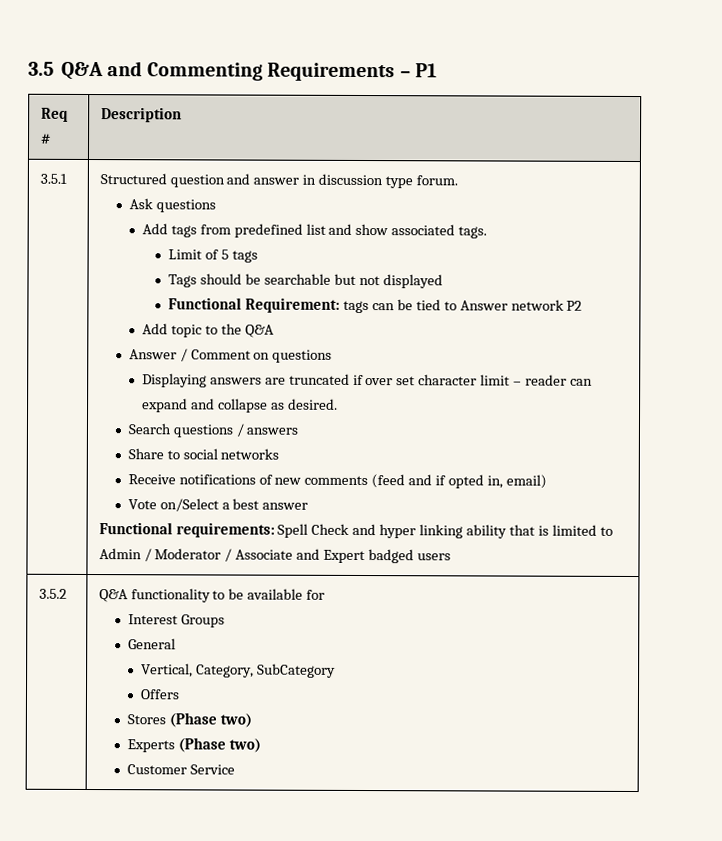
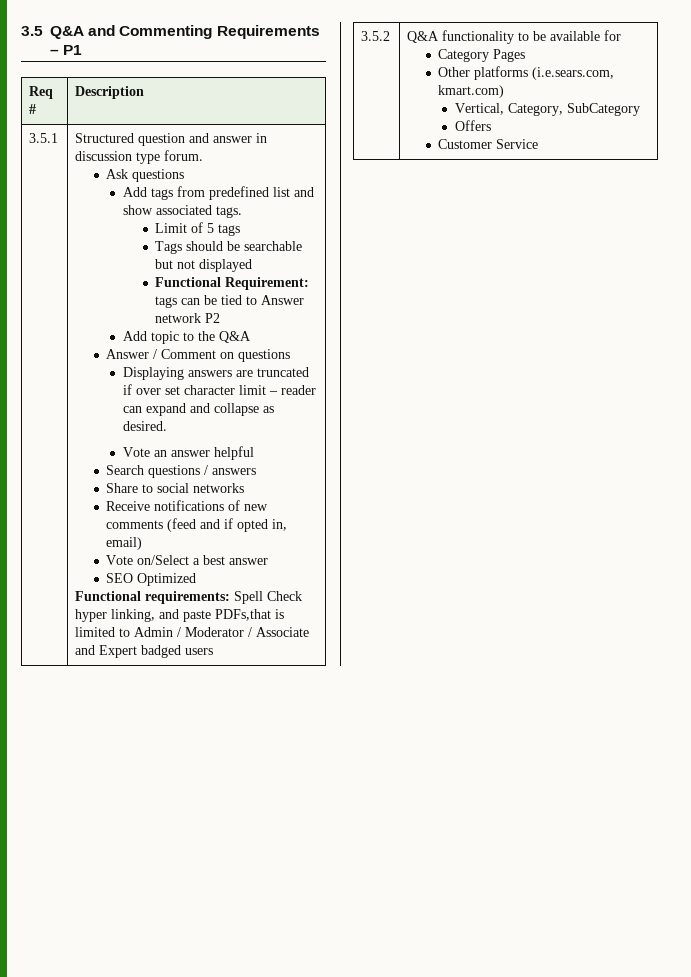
(338, 404) none -> [122,446,254,460] // Vote an answer helpful
(309, 506) none -> [106,573,197,586] // SEO Optimized
[352,523,535,539] and hyper linking ability that -> [74,609,271,622] hyper linking, and paste PDFs,that
[127,614,225,628] [127,638,176,650] [140,663,336,678] [139,689,180,700] [126,712,252,728] [126,737,261,753] Interest Groups // General // Vertical, Category, SubCategory // Offers // Stores (Phase two) // Experts (Phase two) -> [438,49,526,62] [438,66,615,80] [438,85,505,98] [454,103,640,116] [454,120,491,131] Category Pages // Other platforms (i.e.sears.com, kmart.com) // Vertical, Category, SubCategory // Offers

